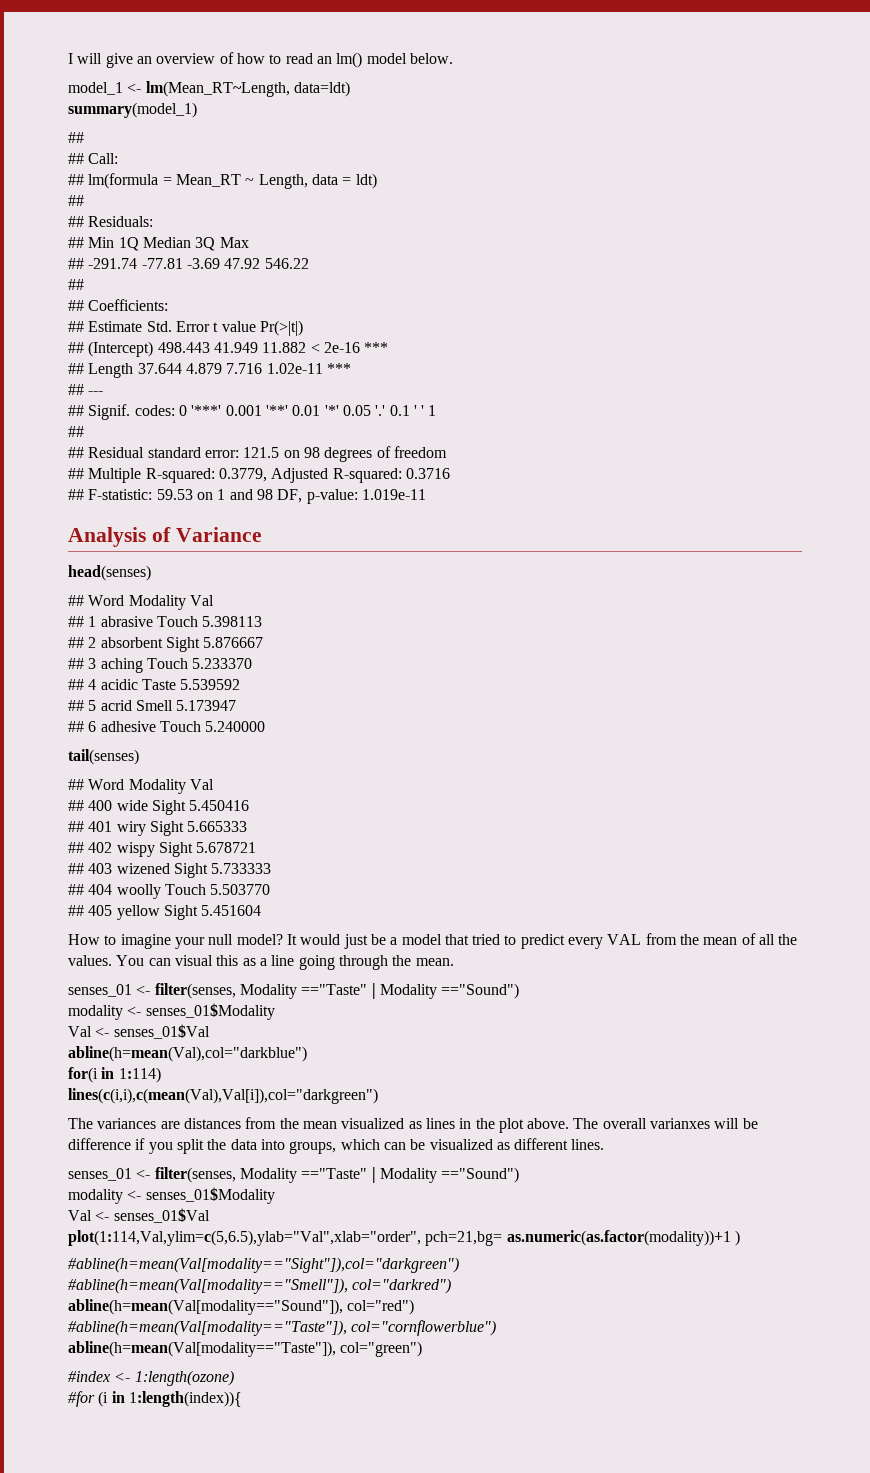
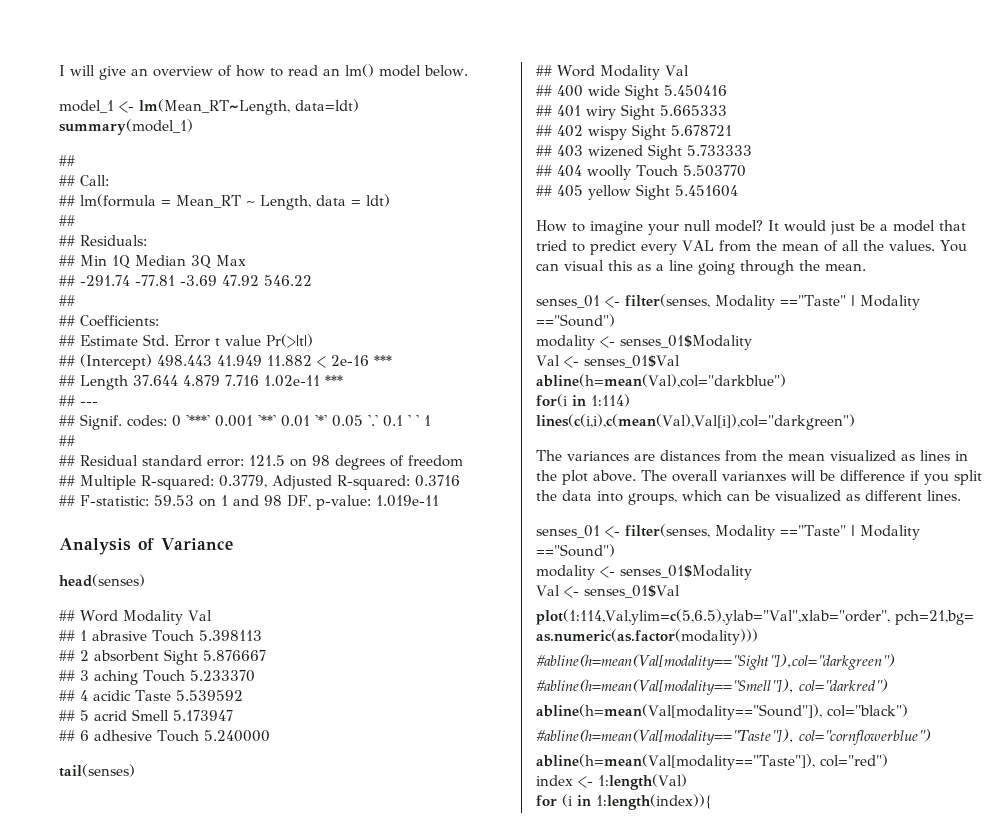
[506,1230,740,1246] as.numeric(as.factor(modality))+1 ) -> [536,629,758,645] as.numeric(as.factor(modality)))
[347,1299,415,1315] col="red") -> [826,704,908,717] col="black")
[340,1341,423,1357] [68,1370,234,1386] [68,1391,95,1407] col="green") // #index <- 1:length(ozone) // #for -> [819,754,888,767] [536,774,687,790] [536,795,557,806] col="red") // index <- 1:length(Val) // for

